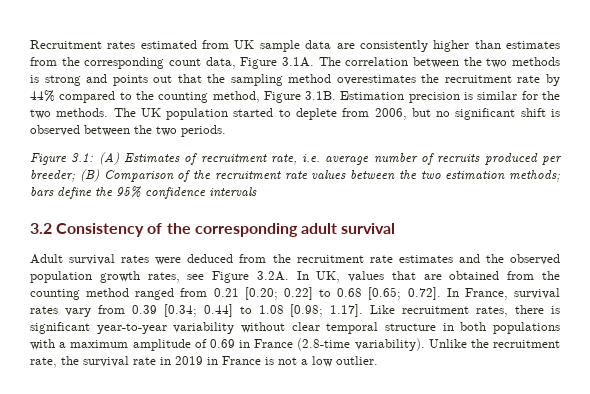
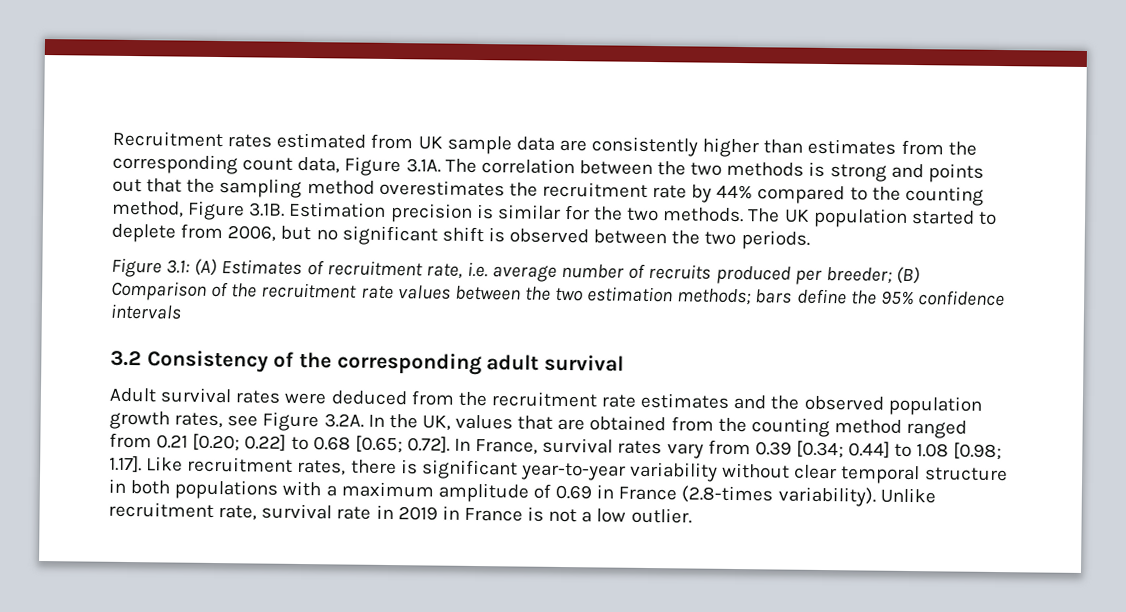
(309, 275) none -> [388,413,418,429] the
[297,338,351,351] (2.8-time -> [681,485,774,504] (2.8-times
[470,339,560,348] [30,356,79,368] the recruitment rate, the -> [108,501,258,521] recruitment rate,

